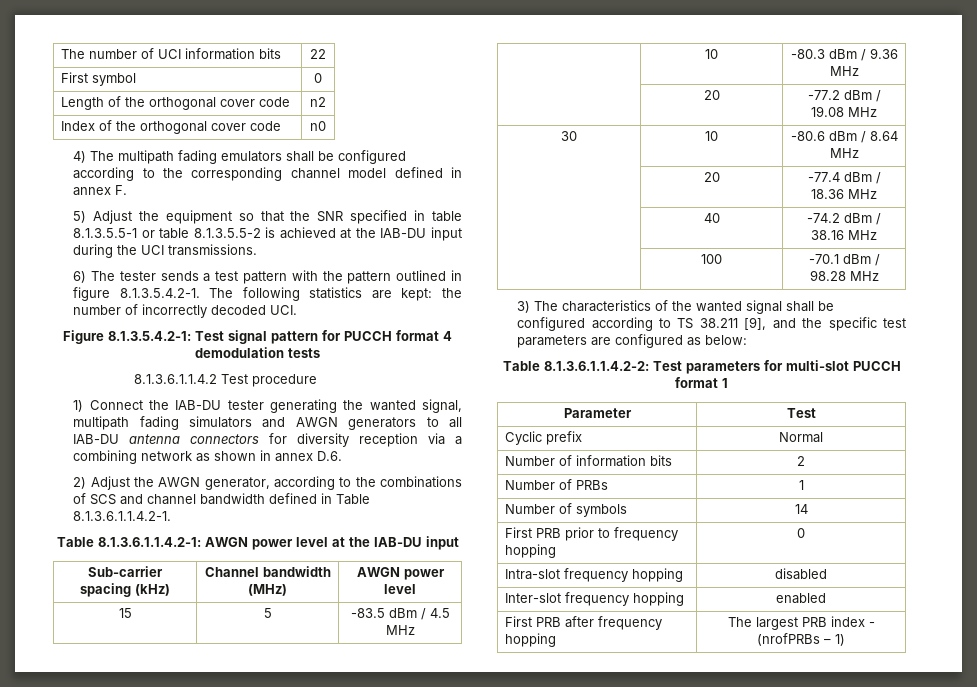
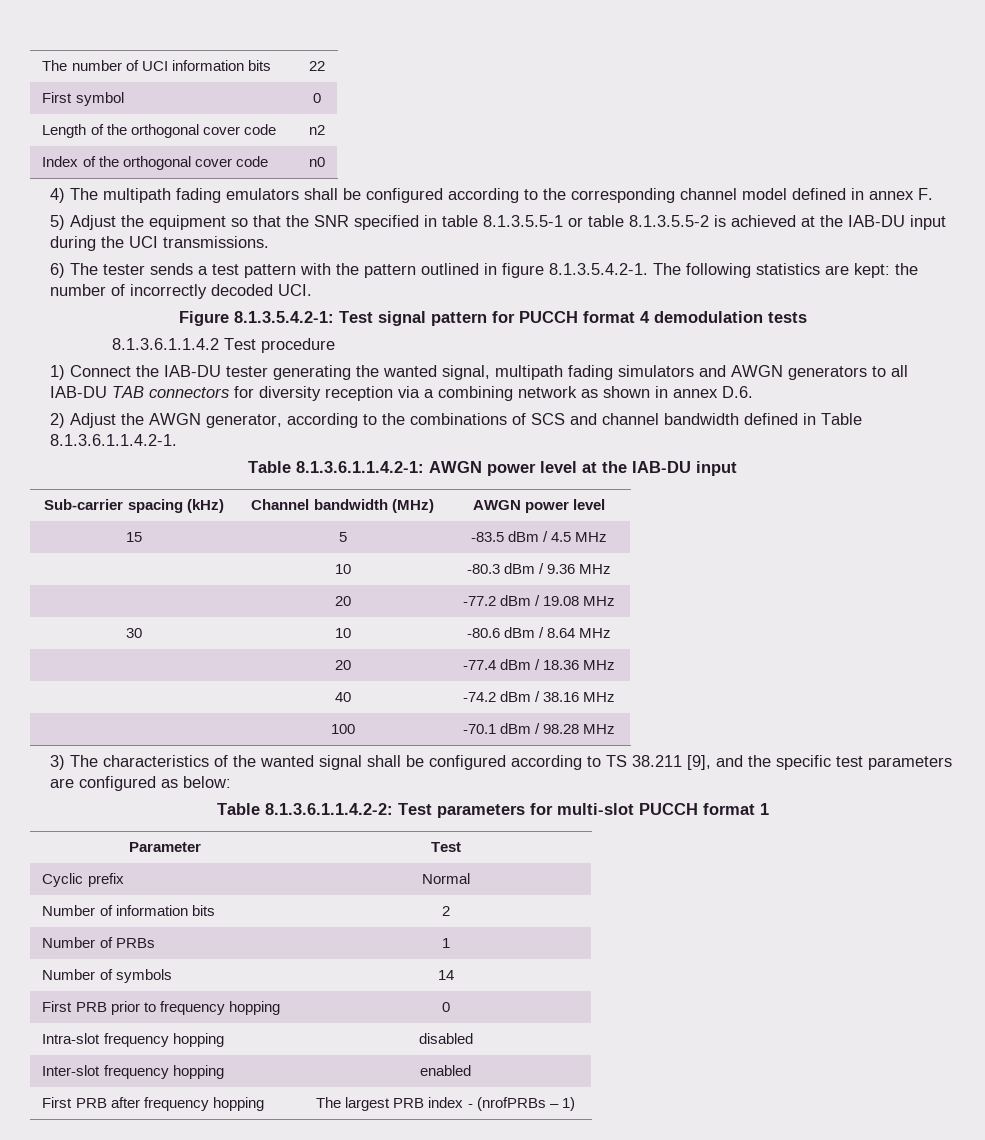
[129,434,181,444] antenna -> [112,386,145,398] TAB

